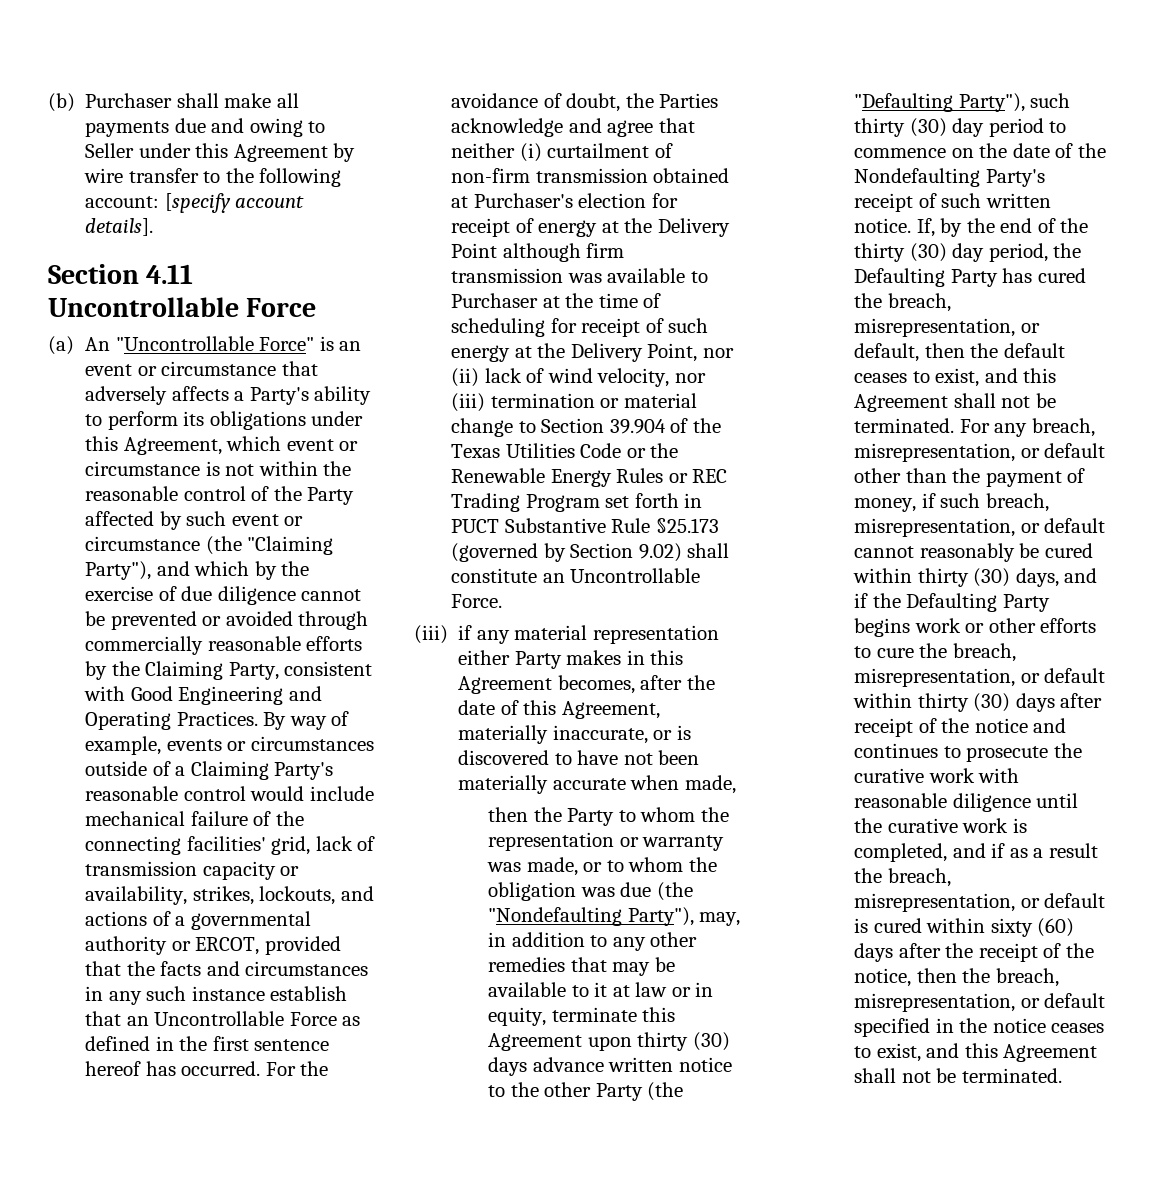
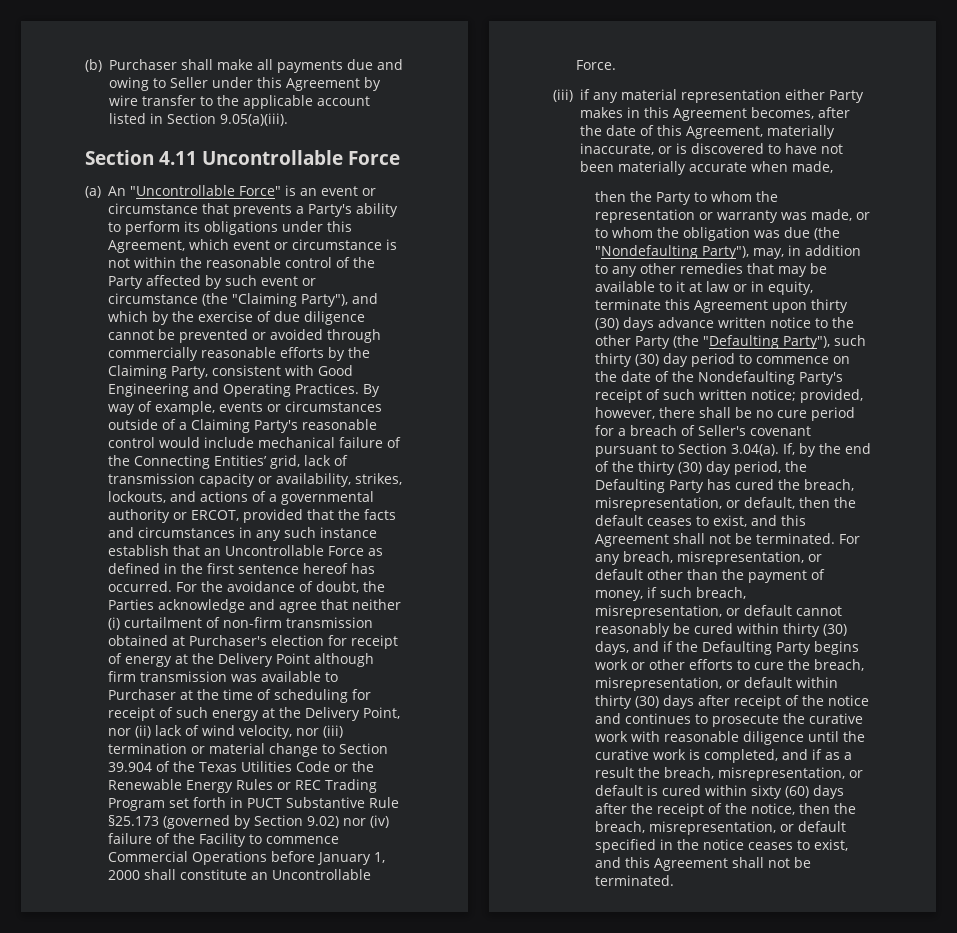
[259,168,342,187] [85,193,305,213] [85,218,154,236] following account: [specify account details]. -> [243,95,370,109] [109,113,288,126] applicable account listed in Section 9.05(a)(iii).
[85,386,229,405] adversely affects -> [233,204,292,217] prevents
[85,836,266,855] connecting facilities' -> [134,455,267,469] Connecting Entities’
(682, 552) none -> [343,815,389,828] [108,833,339,847] [108,851,385,865] [108,870,140,880] nor (iv) failure of the Facility to commence Commercial Operations before January 1, 2000
[854,218,912,233] notice. -> [750,389,863,403] [594,407,855,421] [594,425,811,436] [594,443,779,457] notice; provided, however, there shall be no cure period for a breach of Seller's covenant pursuant to Section 3.04(a).

